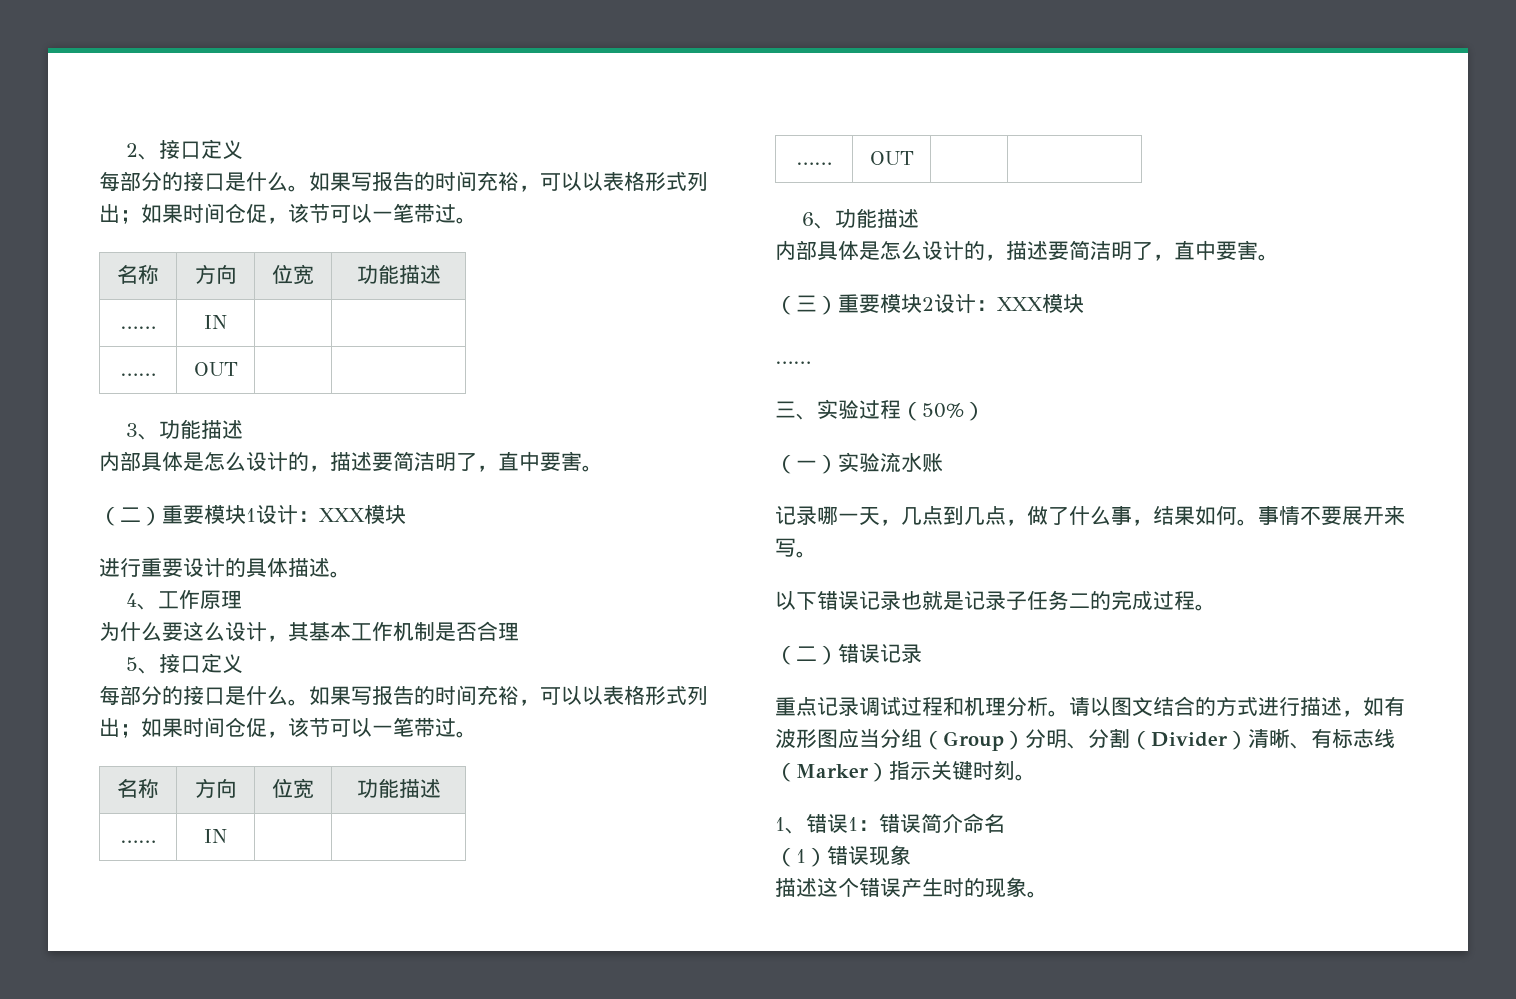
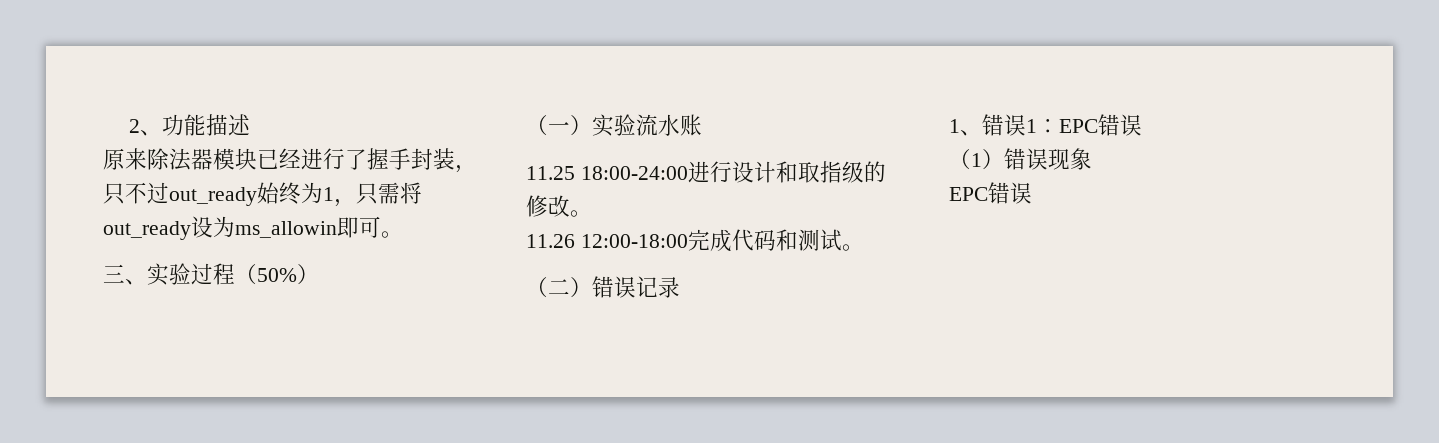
[159,139,244,159] [99,171,708,192] [99,203,477,224] [117,264,159,284] [194,264,237,284] [272,264,314,284] [356,264,441,284] [120,326,156,329] [204,315,227,329] [120,373,156,376] [193,362,238,376] [126,419,244,440] [99,451,603,472] [99,505,406,526] [99,558,351,578] [126,590,243,610] [99,621,519,642] [126,653,244,674] [99,685,708,706] [99,717,477,738] [117,778,159,798] [194,778,237,798] [272,778,314,798] [356,778,441,798] [120,840,156,843] [204,829,227,843] [796,162,832,165] [869,151,914,165] [802,208,920,229] [775,240,1279,261] [775,294,1084,315] [775,361,811,364] 接口定义 // 每部分的接口是什么。如果写报告的时间充裕，可以以表格形式列出；如果时间仓促，该节可以一笔带过。 // 名称 | 方向 | 位宽 | 功能描述 // …… | IN | | // …… | OUT | | // 3、功能描述 // 内部具体是怎么设计的，描述要简洁明了，直中要害。 // （二）重要模块1设计：XXX模块 // 进行重要设计的具体描述。 // 4、工作原理 // 为什么要这么设计，其基本工作机制是否合理 // 5、接口定义 // 每部分的接口是什么。如果写报告的时间充裕，可以以表格形式列出；如果时间仓促，该节可以一笔带过。 // 名称 | 方向 | 位宽 | 功能描述 // …… | IN | | // …… | OUT | | // 6、功能描述 // 内部具体是怎么设计的，描述要简洁明了，直中要害。 // （三）重要模块2设计：XXX模块 // …… -> [161,114,250,136] [103,148,477,173] [103,182,422,207] [103,216,403,240] 功能描述 // 原来除法器模块已经进行了握手封装，只不过out_ready始终为1，只需将out_ready设为ms_allowin即可。
[775,506,1405,526] [775,538,817,558] [775,590,1216,611] [775,644,922,665] [775,696,1405,717] [775,728,1395,751] [775,760,1036,782] 记录哪一天，几点到几点，做了什么事，结果如何。事情不要展开来写。 // 以下错误记录也就是记录子任务二的完成过程。 // （二）错误记录 // 重点记录调试过程和机理分析。请以图文结合的方式进行描述，如有波形图应当分组（Group）分明、分割（Divider）清晰、有标志线（Marker）指示关键时刻。 -> [526,161,886,183] [526,195,592,217] [526,229,864,252] [526,276,680,298] 11.25 18:00-24:00进行设计和取指级的修改。 // 11.26 12:00-18:00完成代码和测试。 // （二）错误记录
[879,813,1005,833] 错误简介命名 -> [1059,114,1142,136] EPC错误
[775,877,1048,898] 描述这个错误产生时的现象。 -> [949,182,1032,204] EPC错误

